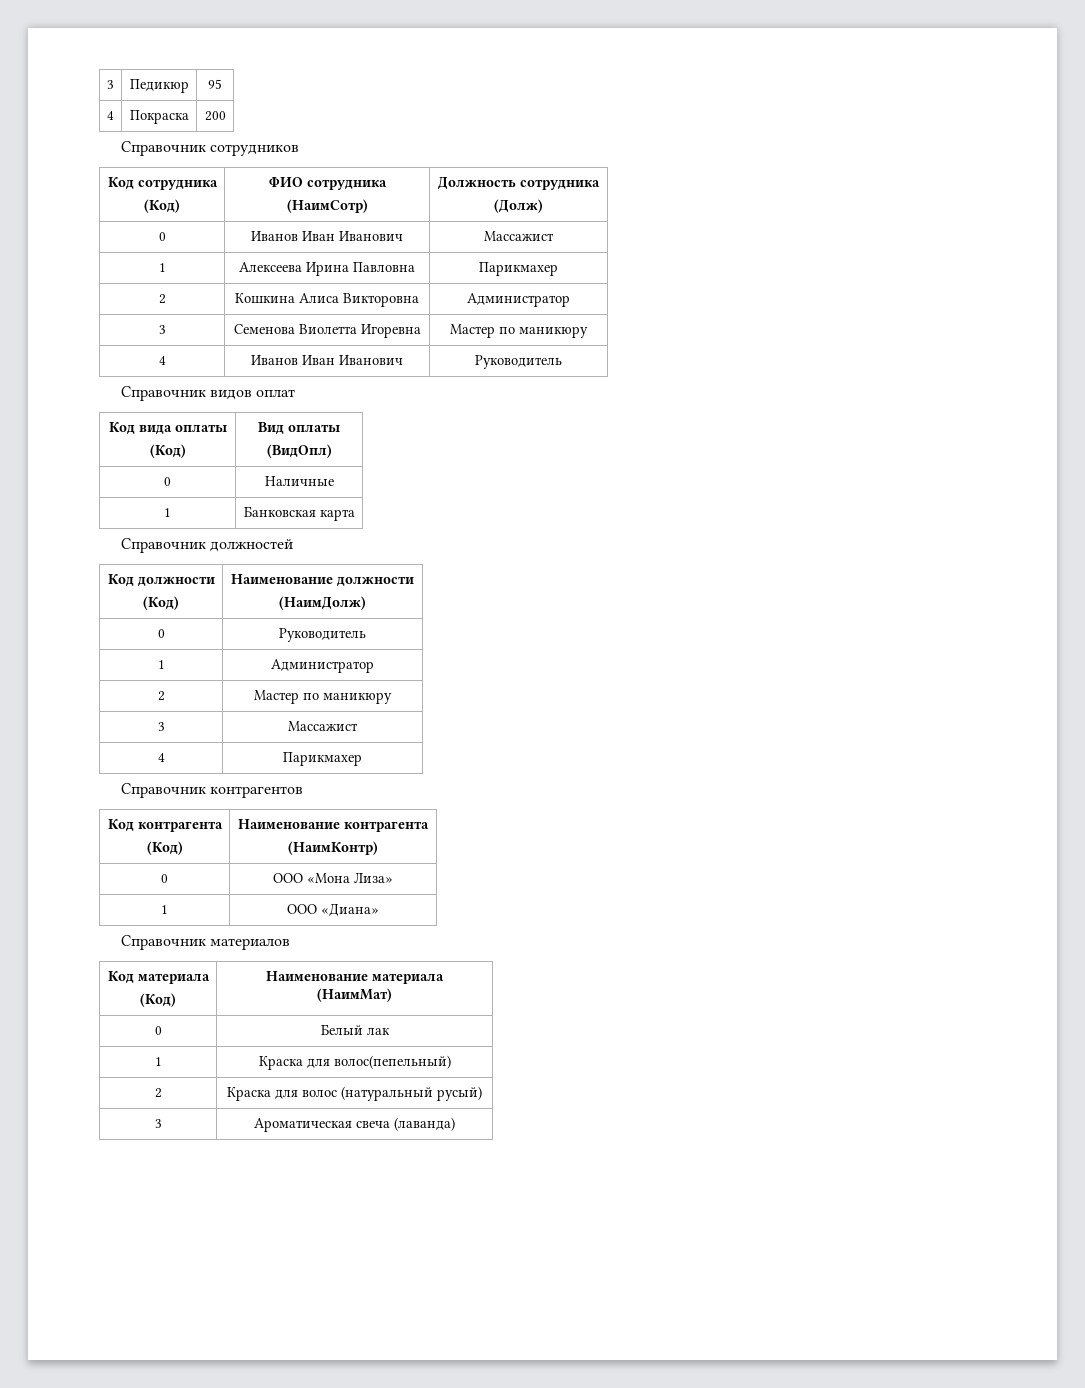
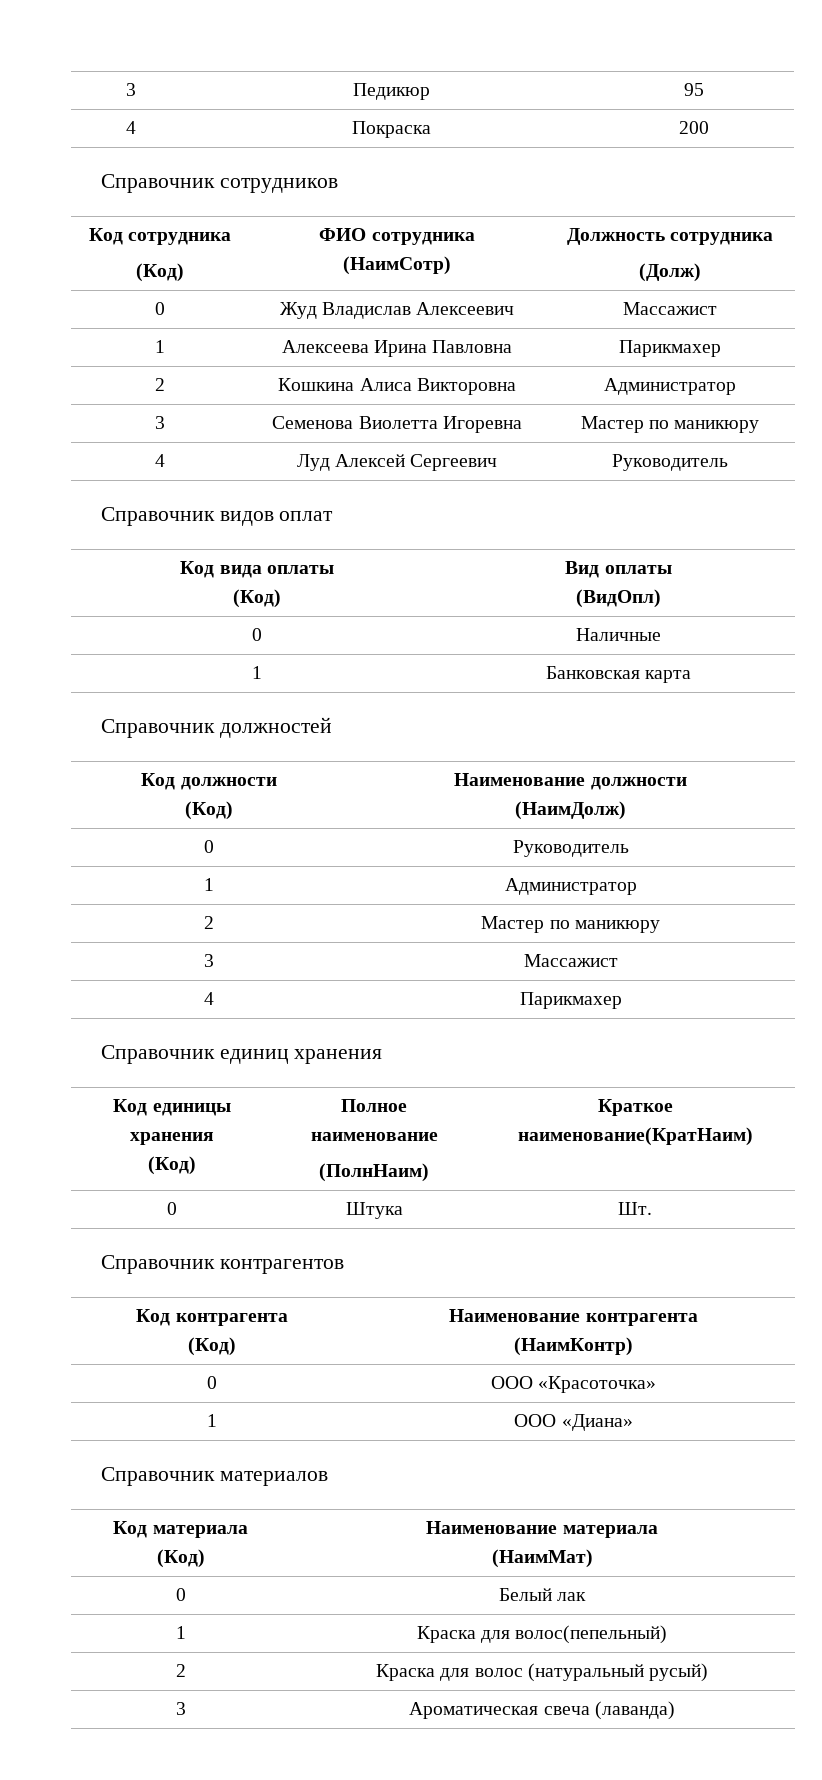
[251,231,403,241] Иванов Иван Иванович -> [279,302,515,319] Жуд Владислав Алексеевич
[251,355,403,365] Иванов Иван Иванович -> [296,454,498,471] Луд Алексей Сергеевич
(362, 759) none -> [100,1045,383,1064] [113,1099,231,1116] [130,1132,214,1145] [148,1156,196,1175] [341,1099,407,1112] [310,1132,438,1141] [319,1163,429,1182] [597,1099,673,1116] [517,1127,753,1146] [167,1202,177,1215] [345,1202,403,1219] [618,1202,652,1215] // Справочник единиц хранения // Код единицы хранения // (Код) | Полное наименование // (ПолнНаим) | Краткое наименование(КратНаим) // 0 | Штука | Шт.
[307,872,393,883] «Мона Лиза» -> [538,1376,657,1393] «Красоточка»

